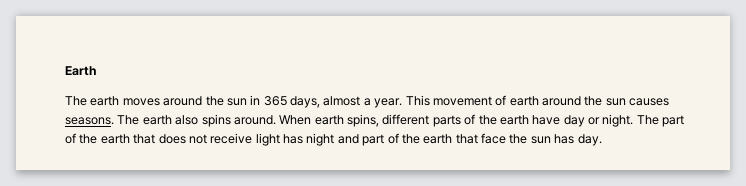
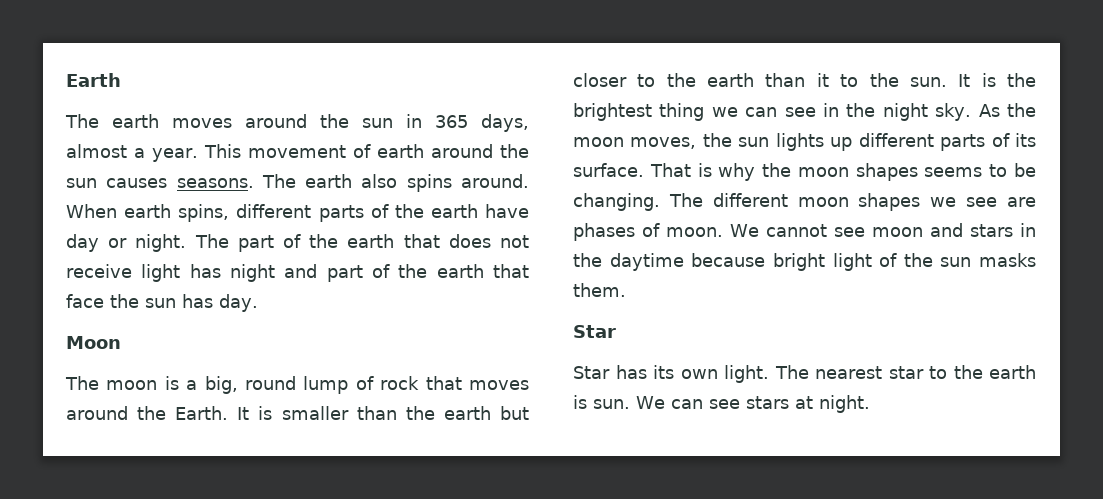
(602, 140) none -> [66,336,121,349] [65,376,529,394] [66,406,529,420] [573,73,1036,87] [573,103,1036,121] [573,133,1036,151] [573,163,1036,181] [573,193,1036,211] [573,223,1036,241] [573,253,1036,271] [573,283,626,297] [573,325,616,338] [573,365,1036,383] [573,395,870,413] // Moon // The moon is a big, round lump of rock that moves around the Earth. It is smaller than the earth but closer to the earth than it to the sun. It is the brightest thing we can see in the night sky. As the moon moves, the sun lights up different parts of its surface. That is why the moon shapes seems to be changing. The different moon shapes we see are phases of moon. We cannot see moon and stars in the daytime because bright light of the sun masks them. // Star // Star has its own light. The nearest star to the earth is sun. We can see stars at night.

